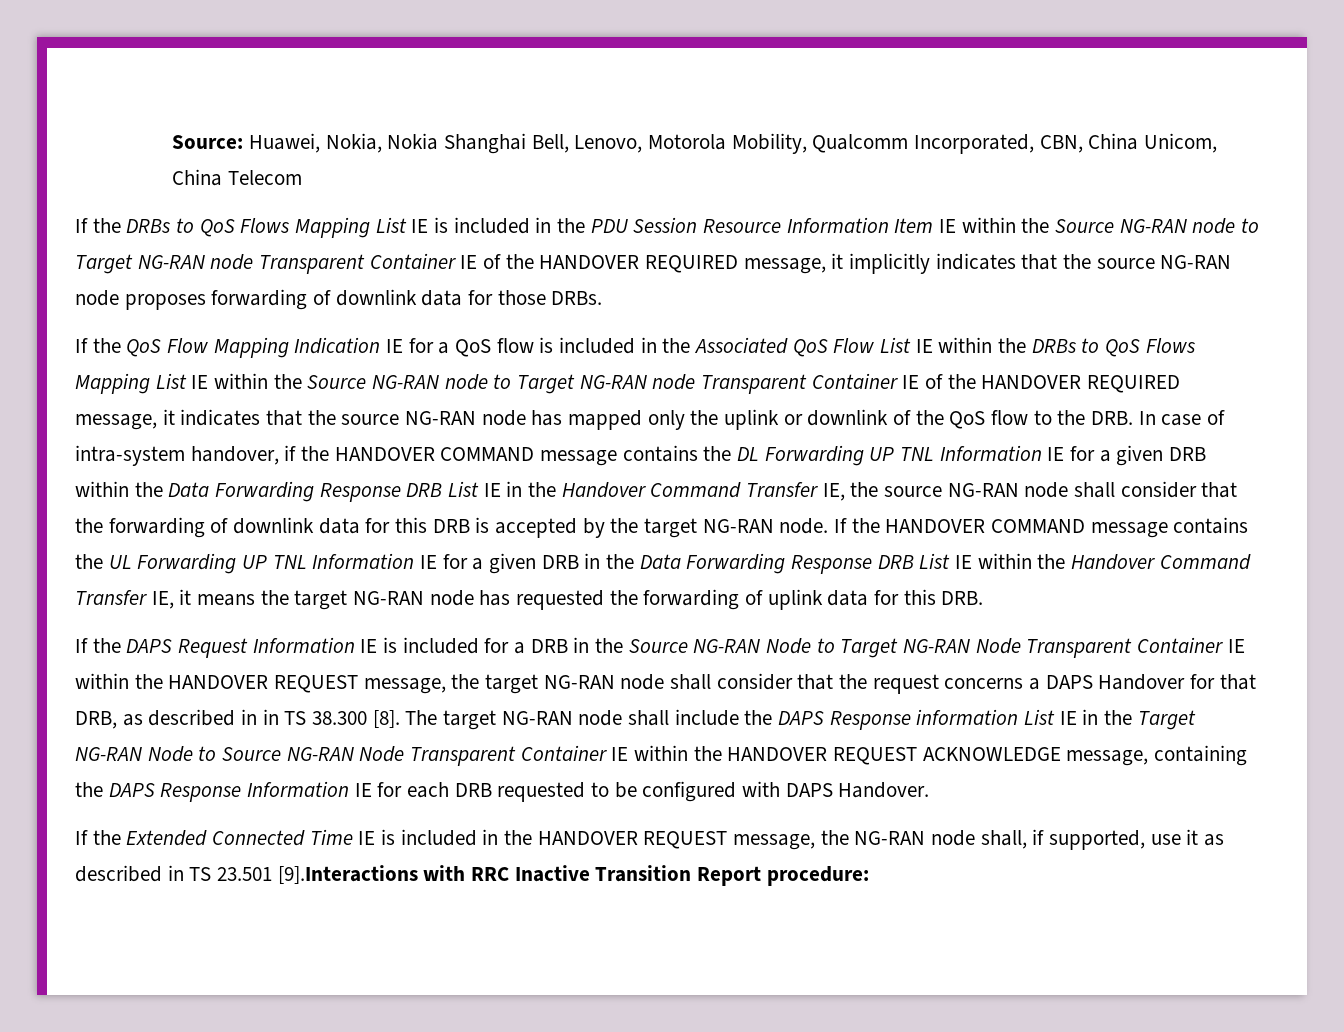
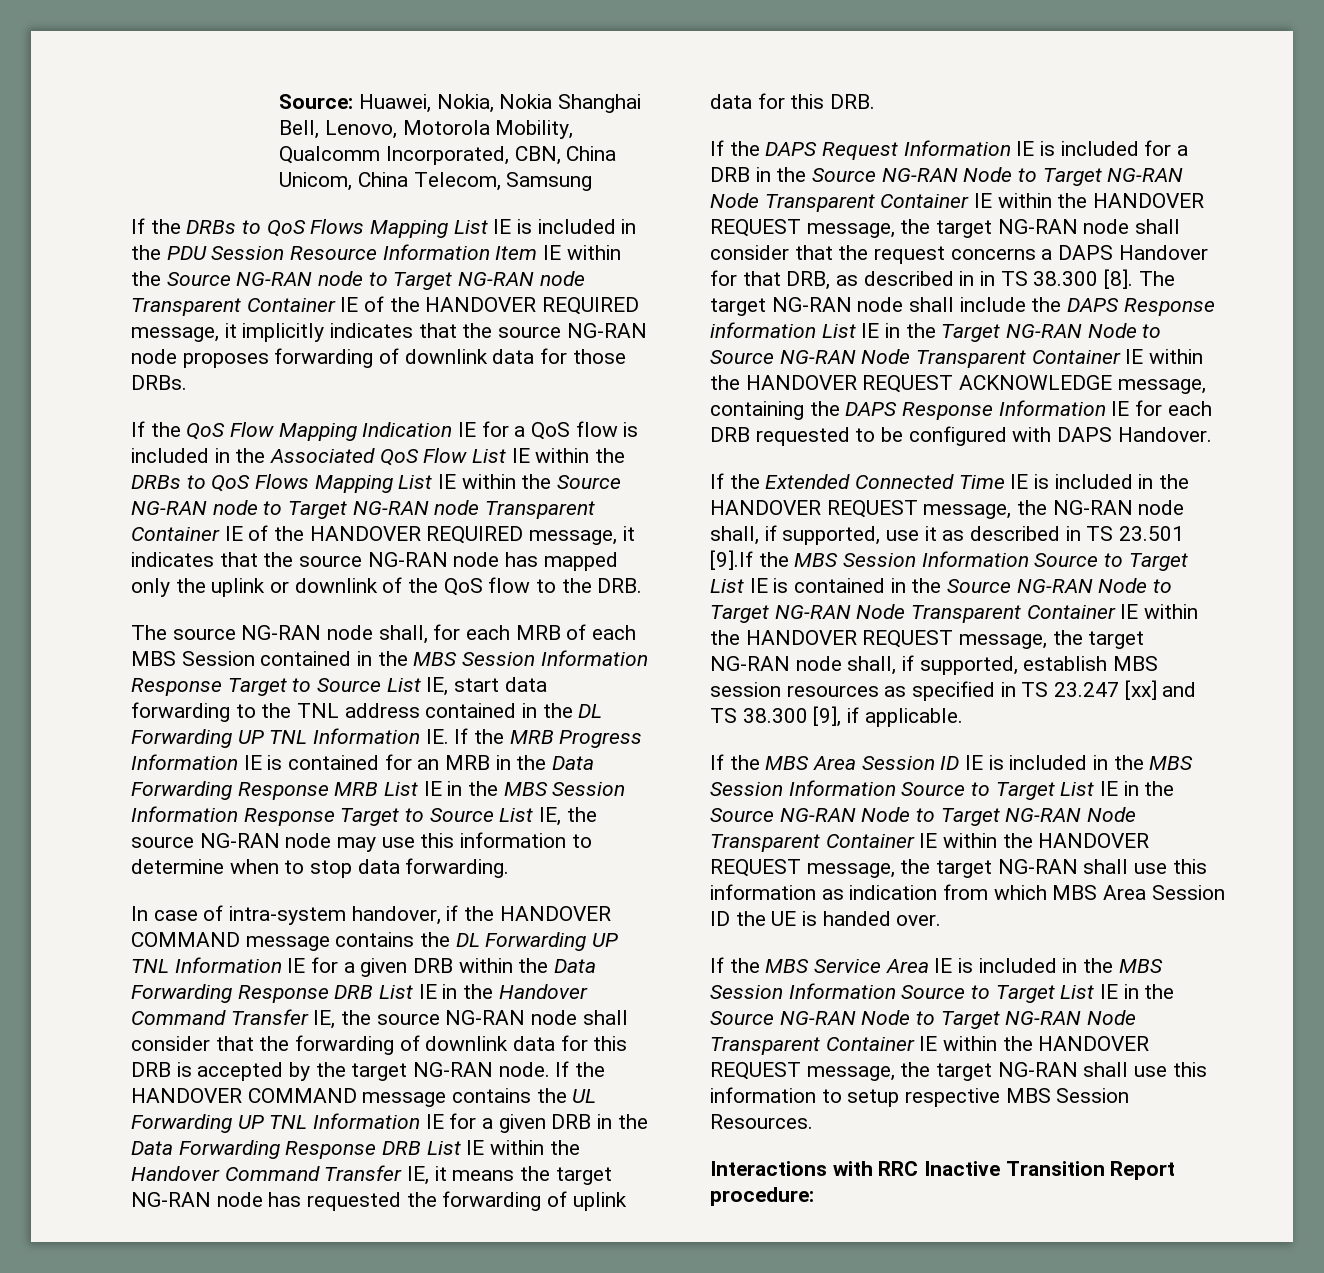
[228,170,303,185] Telecom -> [413,172,593,191] Telecom, Samsung
(1134, 418) none -> [131,624,637,644] [131,650,648,666] [131,677,547,696] [131,702,603,722] [131,728,643,748] [131,754,595,770] [131,781,626,800] [131,806,597,826] [131,832,592,852] [131,858,510,878] // The source NG-RAN node shall, for each MRB of each MBS Session contained in the MBS Session Information Response Target to Source List IE, start data forwarding to the TNL address contained in the DL Forwarding UP TNL Information IE. If the MRB Progress Information IE is contained for an MRB in the Data Forwarding Response MRB List IE in the MBS Session Information Response Target to Source List IE, the source NG-RAN node may use this information to determine when to stop data forwarding. //
[277,865,418,884] [9].Interactions -> [710,550,1188,571] [710,578,1173,593] [710,604,1199,623] [710,630,1145,649] [710,655,1159,675] [710,680,1197,701] [710,706,963,727] [710,754,1194,770] [710,780,1175,800] [710,807,1137,826] [710,833,1150,852] [710,859,1207,878] [710,884,1225,900] [710,911,942,926] [710,957,1163,973] [710,983,1175,1003] [710,1010,1137,1029] [710,1036,1150,1055] [710,1062,1207,1081] [710,1087,1130,1107] [710,1114,813,1129] [710,1161,827,1176] [9].If the MBS Session Information Source to Target List IE is contained in the Source NG-RAN Node to Target NG-RAN Node Transparent Container IE within the HANDOVER REQUEST message, the target NG-RAN node shall, if supported, establish MBS session resources as specified in TS 23.247 [xx] and TS 38.300 [9], if applicable. // If the MBS Area Session ID IE is included in the MBS Session Information Source to Target List IE in the Source NG-RAN Node to Target NG-RAN Node Transparent Container IE within the HANDOVER REQUEST message, the target NG-RAN shall use this information as indication from which MBS Area Session ID the UE is handed over. // If the MBS Service Area IE is included in the MBS Session Information Source to Target List IE in the Source NG-RAN Node to Target NG-RAN Node Transparent Container IE within the HANDOVER REQUEST message, the target NG-RAN shall use this information to setup respective MBS Session Resources. // Interactions

